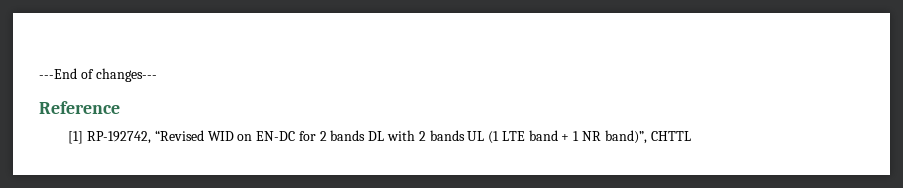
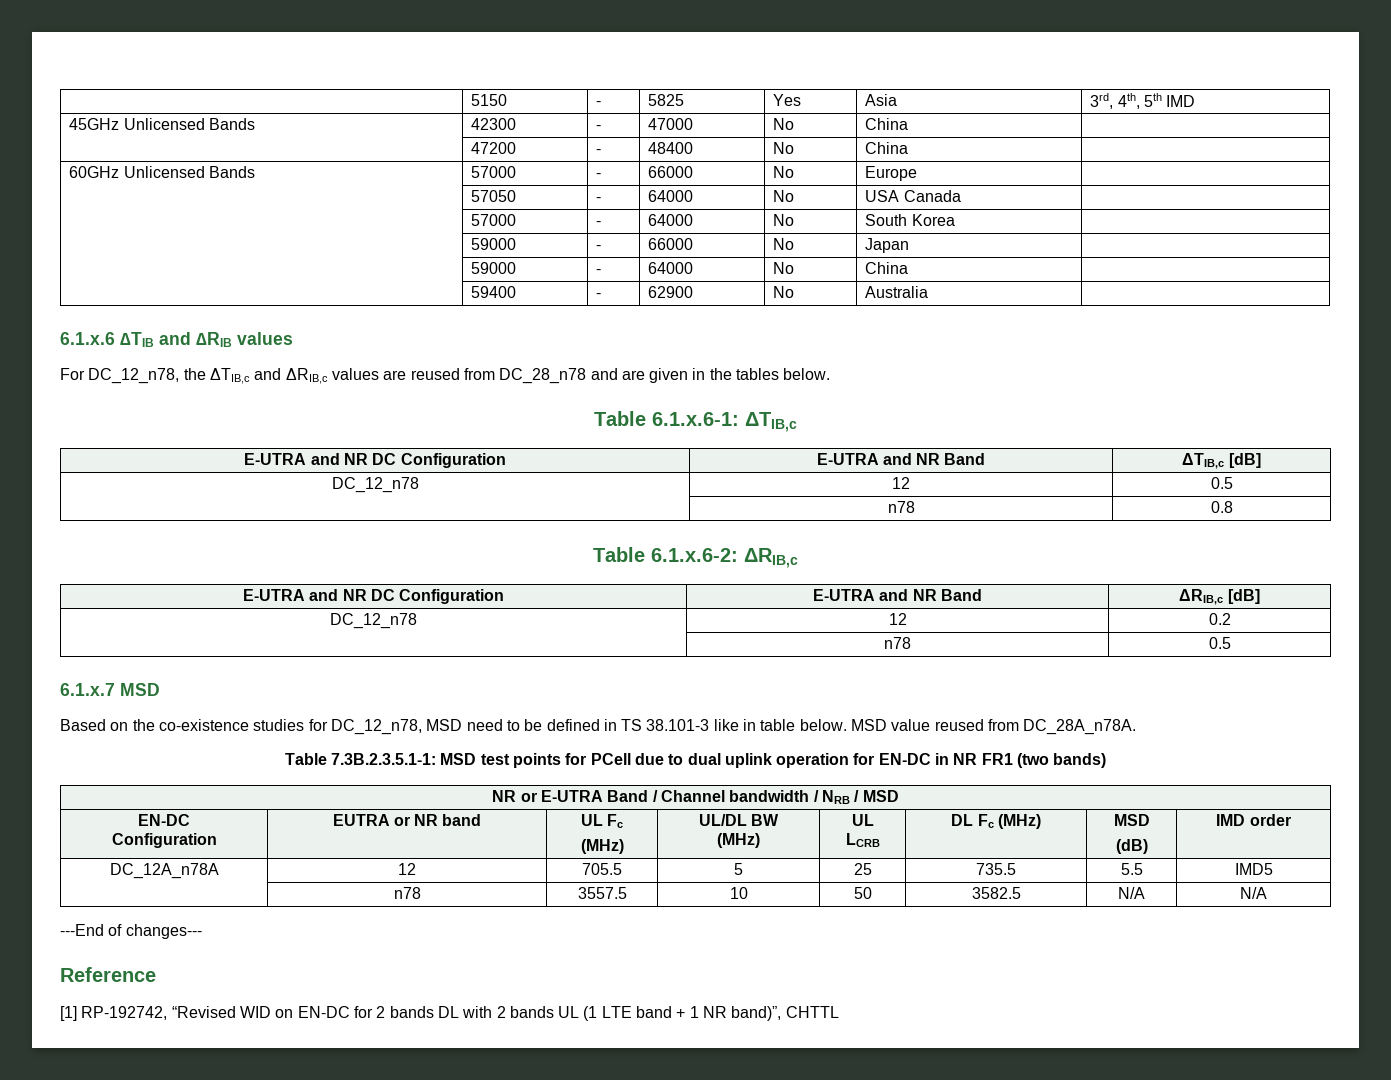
(39, 73) none -> [471,94,508,106] [596,101,602,106] [648,94,685,106] [773,94,802,106] [865,94,898,106] [1090,93,1196,109] [69,118,255,130] [471,118,517,130] [596,125,602,130] [648,118,694,130] [773,118,795,130] [865,118,909,130] [471,142,517,154] [596,149,602,154] [648,142,694,154] [773,142,795,154] [865,142,909,154] [69,166,255,178] [471,166,517,178] [596,173,602,178] [648,166,694,178] [773,166,795,178] [865,166,918,181] [471,190,517,202] [596,197,602,202] [648,190,694,202] [773,190,795,202] [865,190,961,202] [471,214,517,226] [596,221,602,226] [648,214,694,226] [773,214,795,226] [865,214,955,226] [471,238,517,250] [596,245,602,250] [648,238,694,250] [773,238,795,250] [865,238,910,253] [471,262,517,274] [596,269,602,274] [648,262,694,274] [773,262,795,274] [865,262,909,274] [471,286,517,298] [596,293,602,298] [648,286,694,298] [773,286,795,298] [865,286,929,298] [60,332,293,347] [60,368,831,384] [594,411,797,432] [244,453,506,468] [816,453,986,465] [1182,453,1261,469] [331,477,419,493] [892,477,910,489] [1210,477,1233,489] [887,501,915,513] [1210,501,1233,513] [593,547,798,568] [242,589,505,604] [813,589,982,601] [1179,589,1260,605] [330,613,417,629] [888,613,907,625] [1208,613,1231,625] [884,637,911,649] [1208,637,1231,649] [60,683,160,696] [60,719,1137,735] [284,753,1107,768] [492,790,899,804] [138,814,190,826] [111,833,217,848] [332,814,482,826] [580,814,624,828] [580,839,624,854] [698,814,780,826] [717,833,760,848] [851,814,874,826] [845,833,880,847] [951,814,1041,829] [1113,814,1150,826] [1115,839,1148,854] [1216,814,1291,826] [109,863,219,879] [398,863,416,875] [582,863,622,875] [734,863,743,875] [853,863,872,875] [976,863,1016,875] [1120,863,1143,875] [1234,863,1273,875] [393,887,421,899] [577,887,627,899] [729,887,748,899] [853,887,872,899] [971,887,1021,899] [1118,887,1145,899] [1240,887,1267,899] | 5150 | - | 5825 | Yes | Asia | 3rd, 4th, 5th IMD // 45GHz Unlicensed Bands | 42300 | - | 47000 | No | China | // | 47200 | - | 48400 | No | China | // 60GHz Unlicensed Bands | 57000 | - | 66000 | No | Europe | // | 57050 | - | 64000 | No | USA Canada | // | 57000 | - | 64000 | No | South Korea | // | 59000 | - | 66000 | No | Japan | // | 59000 | - | 64000 | No | China | // | 59400 | - | 62900 | No | Australia | // 6.1.x.6 ∆TIB and ∆RIB values // For DC_12_n78, the ΔTIB,c and ΔRIB,c values are reused from DC_28_n78 and are given in the tables below. // Table 6.1.x.6-1: ΔTIB,c // E-UTRA and NR DC Configuration | E-UTRA and NR Band | ΔTIB,c [dB] // DC_12_n78 | 12 | 0.5 // | n78 | 0.8 // Table 6.1.x.6-2: ΔRIB,c // E-UTRA and NR DC Configuration | E-UTRA and NR Band | ΔRIB,c [dB] // DC_12_n78 | 12 | 0.2 // | n78 | 0.5 // 6.1.x.7 MSD // Based on the co-existence studies for DC_12_n78, MSD need to be defined in TS 38.101-3 like in table below. MSD value reused from DC_28A_n78A. // Table 7.3B.2.3.5.1-1: MSD test points for PCell due to dual uplink operation for EN-DC in NR FR1 (two bands) // NR or E-UTRA Band / Channel bandwidth / NRB / MSD // EN-DC // Configuration | EUTRA or NR band | UL Fc // (MHz) | UL/DL BW // (MHz) | UL // LCRB | DL Fc (MHz) | MSD // (dB) | IMD order // DC_12A_n78A | 12 | 705.5 | 5 | 25 | 735.5 | 5.5 | IMD5 // | n78 | 3557.5 | 10 | 50 | 3582.5 | N/A | N/A //

